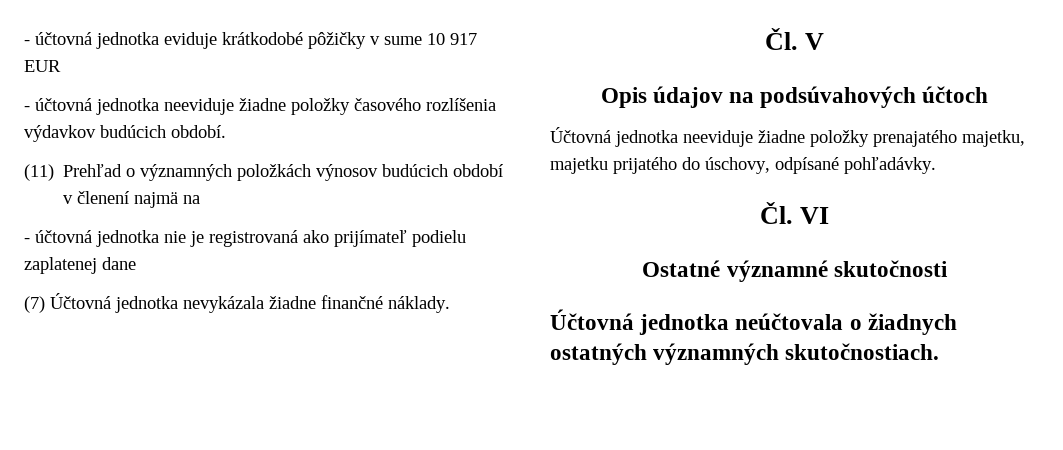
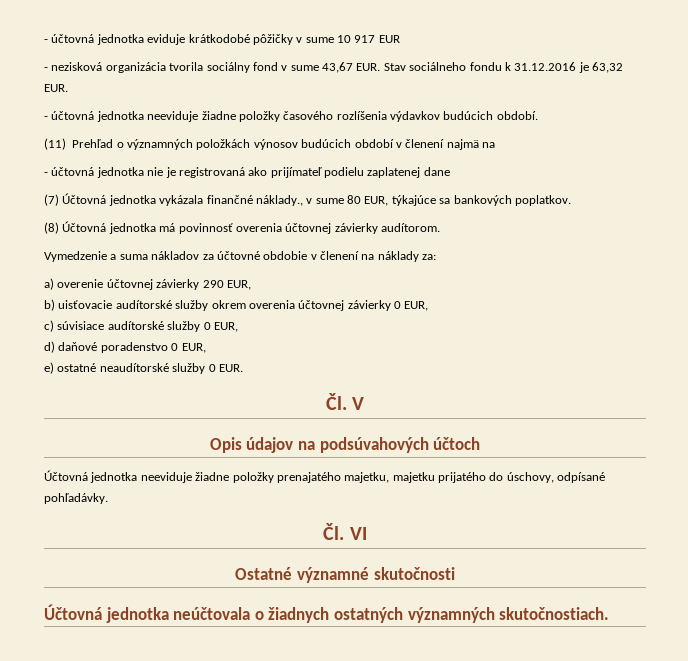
(61, 66) none -> [44,62,623,73] [44,84,68,92] // - nezisková organizácia tvorila sociálny fond v sume 43,67 EUR. Stav sociálneho fondu k 31.12.2016 je 63,32 EUR.
[183,295,450,313] nevykázala žiadne finančné náklady. -> [159,195,571,206] [44,221,440,234] [44,251,437,262] [44,278,251,290] [44,299,429,311] [44,320,238,332] [44,341,206,353] [44,362,243,374] vykázala finančné náklady., v sume 80 EUR, týkajúce sa bankových poplatkov. // (8) Účtovná jednotka má povinnosť overenia účtovnej závierky audítorom. // Vymedzenie a suma nákladov za účtovné obdobie v členení na náklady za: // a) overenie účtovnej závierky 290 EUR, // b) uisťovacie audítorské služby okrem overenia účtovnej závierky 0 EUR, // c) súvisiace audítorské služby 0 EUR, // d) daňové poradenstvo 0 EUR, // e) ostatné neaudítorské služby 0 EUR.

